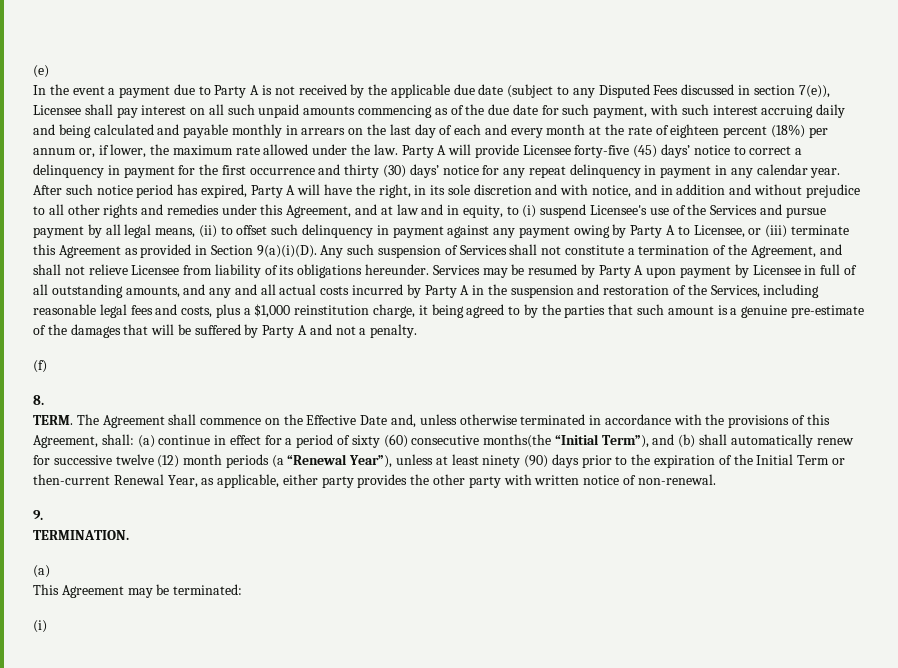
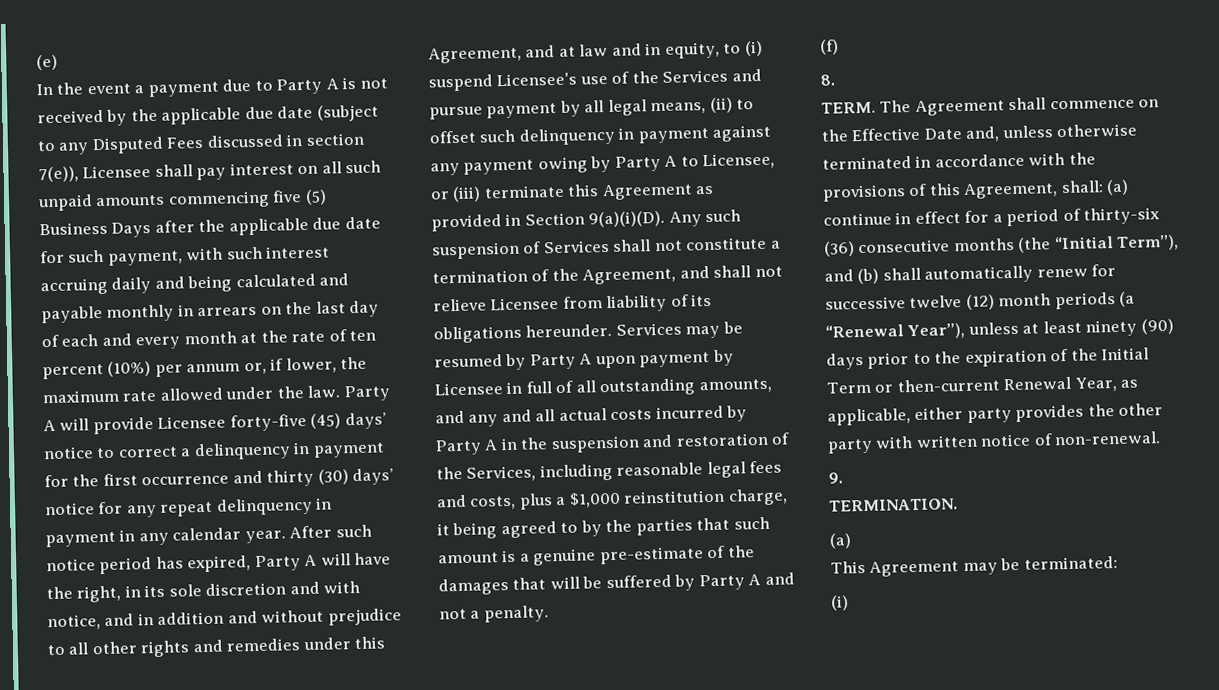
[434,104,485,115] as of the -> [272,189,327,205] [39,217,309,238] five (5) Business Days after the applicable
[670,124,805,138] eighteen percent (18%) -> [349,330,377,342] [42,361,152,380] ten percent (10%)
[351,434,552,448] sixty (60) consecutive months(the -> [1083,207,1161,225] [824,237,1052,257] thirty-six (36) consecutive months (the

